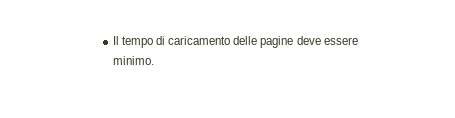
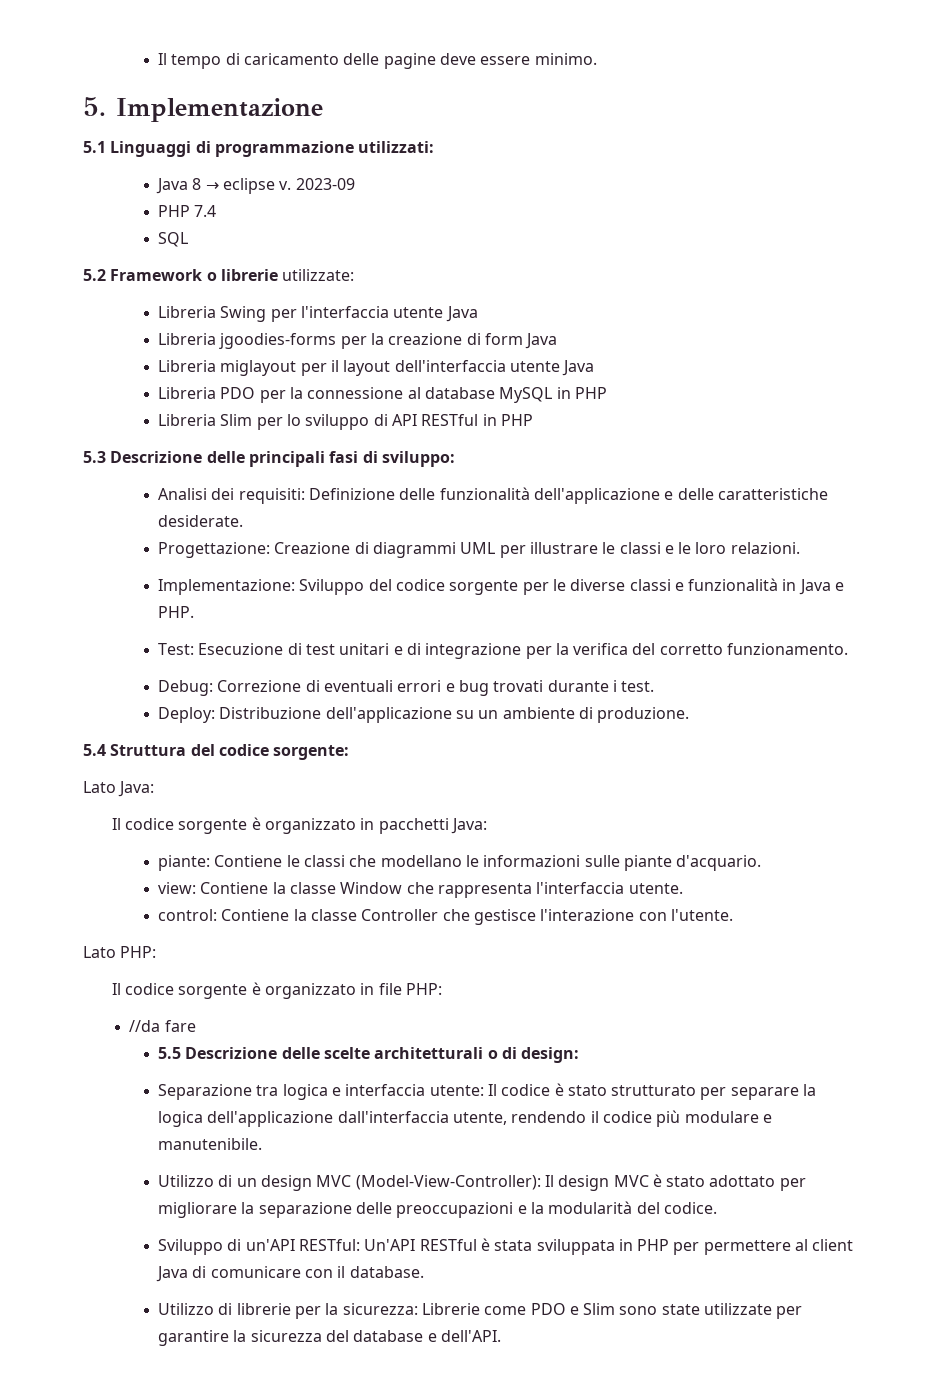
(154, 60) none -> [83,97,323,122] [83,141,435,157] [155,178,355,194] [157,205,217,217] [157,232,188,247] [83,269,355,281] [157,306,478,322] [157,333,558,349] [157,360,595,376] [157,387,607,403] [157,414,533,430] [83,451,455,467] [157,487,828,504] [157,515,243,527] [157,542,800,558] [157,578,845,595] [157,606,194,618] [157,643,849,659] [157,680,655,696] [157,707,690,723] [83,744,350,760] [83,781,155,797] [111,817,487,834] [157,855,762,871] [157,882,683,898] [157,909,733,925] [83,946,157,958] [111,982,442,999] [129,1020,196,1032] [157,1047,580,1063] [157,1083,817,1100] [157,1110,772,1127] [157,1138,262,1150] [157,1174,806,1191] [157,1201,717,1218] [157,1238,854,1255] [155,1266,424,1282] [157,1303,803,1319] [157,1330,501,1346] // 5. Implementazione // 5.1 Linguaggi di programmazione utilizzati: // Java 8 → eclipse v. 2023-09 // PHP 7.4 // SQL // 5.2 Framework o librerie utilizzate: // Libreria Swing per l'interfaccia utente Java // Libreria jgoodies-forms per la creazione di form Java // Libreria miglayout per il layout dell'interfaccia utente Java // Libreria PDO per la connessione al database MySQL in PHP // Libreria Slim per lo sviluppo di API RESTful in PHP // 5.3 Descrizione delle principali fasi di sviluppo: // Analisi dei requisiti: Definizione delle funzionalità dell'applicazione e delle caratteristiche desiderate. // Progettazione: Creazione di diagrammi UML per illustrare le classi e le loro relazioni. // Implementazione: Sviluppo del codice sorgente per le diverse classi e funzionalità in Java e PHP. // Test: Esecuzione di test unitari e di integrazione per la verifica del corretto funzionamento. // Debug: Correzione di eventuali errori e bug trovati durante i test. // Deploy: Distribuzione dell'applicazione su un ambiente di produzione. // 5.4 Struttura del codice sorgente: // Lato Java: // Il codice sorgente è organizzato in pacchetti Java: // piante: Contiene le classi che modellano le informazioni sulle piante d'acquario. // view: Contiene la classe Window che rappresenta l'interfaccia utente. // control: Contiene la classe Controller che gestisce l'interazione con l'utente. // Lato PHP: // Il codice sorgente è organizzato in file PHP: // //da fare // 5.5 Descrizione delle scelte architetturali o di design: // Separazione tra logica e interfaccia utente: Il codice è stato strutturato per separare la logica dell'applicazione dall'interfaccia utente, rendendo il codice più modulare e manutenibile. // Utilizzo di un design MVC (Model-View-Controller): Il design MVC è stato adottato per migliorare la separazione delle preoccupazioni e la modularità del codice. // Sviluppo di un'API RESTful: Un'API RESTful è stata sviluppata in PHP per permettere al client Java di comunicare con il database. // Utilizzo di librerie per la sicurezza: Librerie come PDO e Slim sono state utilizzate per garantire la sicurezza del database e dell'API.

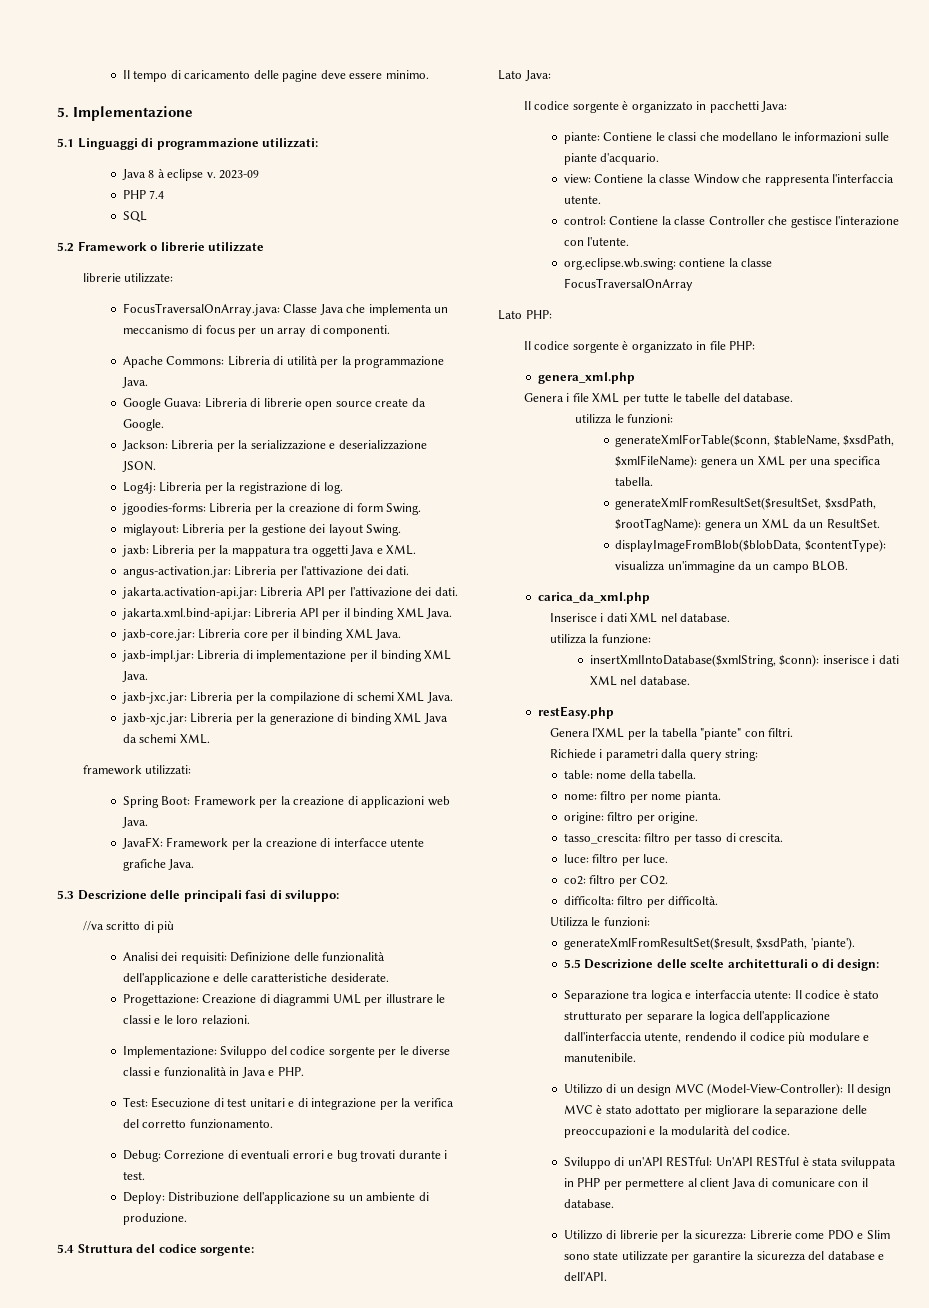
[205,182,219,190] → -> [157,168,165,178] à
(278, 275) none -> [208,242,265,252] [82,273,121,282] utilizzate // librerie
[157,306,478,322] [157,333,337,349] Libreria Swing per l'interfaccia utente Java // Libreria jgoodies-forms -> [122,303,449,316] [122,325,391,337] [122,355,445,368] [121,377,148,388] [122,398,426,410] [122,419,164,431] [121,440,427,452] [121,461,156,472] [122,482,343,494] [121,503,253,515] FocusTraversalOnArray.java: Classe Java che implementa un meccanismo di focus per un array di componenti. // Apache Commons: Libreria di utilità per la programmazione Java. // Google Guava: Libreria di librerie open source create da Google. // Jackson: Libreria per la serializzazione e deserializzazione JSON. // Log4j: Libreria per la registrazione di log. // jgoodies-forms: Libreria
[525,333,558,349] [157,360,595,376] [157,387,607,403] [157,414,533,430] Java // Libreria miglayout per il layout dell'interfaccia utente Java // Libreria PDO per la connessione al database MySQL in PHP // Libreria Slim per lo sviluppo di API RESTful in PHP -> [386,503,422,515] [122,524,402,536] [121,545,417,557] [122,566,410,578] [121,587,458,599] [121,608,453,620] [121,629,402,641] [121,650,452,662] [121,671,148,682] [121,692,453,704] [121,713,448,725] [122,734,210,744] [82,765,192,775] [122,795,450,808] [121,817,148,828] [121,837,425,850] [122,859,195,871] Swing. // miglayout: Libreria per la gestione dei layout Swing. // jaxb: Libreria per la mappatura tra oggetti Java e XML. // angus-activation.jar: Libreria per l'attivazione dei dati. // jakarta.activation-api.jar: Libreria API per l'attivazione dei dati. // jakarta.xml.bind-api.jar: Libreria API per il binding XML Java. // jaxb-core.jar: Libreria core per il binding XML Java. // jaxb-impl.jar: Libreria di implementazione per il binding XML Java. // jaxb-jxc.jar: Libreria per la compilazione di schemi XML Java. // jaxb-xjc.jar: Libreria per la generazione di binding XML Java da schemi XML. // framework utilizzati: // Spring Boot: Framework per la creazione di applicazioni web Java. // JavaFX: Framework per la creazione di interfacce utente grafiche Java.
(455, 459) none -> [82,920,175,933] // //va scritto di più
(733, 915) none -> [563,258,773,270] [563,278,693,291] // org.eclipse.wb.swing: contiene la classe FocusTraversalOnArray
[129,1020,196,1032] //da fare -> [538,372,636,384] [523,393,794,405] [575,414,674,424] [615,434,895,447] [615,455,881,468] [615,477,654,486] [615,497,876,510] [615,518,880,531] [615,539,886,552] [615,561,849,573] [538,592,651,604] [549,613,731,623] [549,634,651,644] [589,654,899,667] [589,676,690,686] [538,706,615,719] [549,728,794,740] [549,749,759,761] [563,770,697,779] [563,791,721,803] [563,812,699,824] [563,833,784,845] [563,854,669,866] [563,875,669,887] [563,895,719,908] [549,917,650,927] [563,937,855,950] genera_xml.php // Genera i file XML per tutte le tabelle del database. // utilizza le funzioni: // generateXmlForTable($conn, $tableName, $xsdPath, $xmlFileName): genera un XML per una specifica tabella. // generateXmlFromResultSet($resultSet, $xsdPath, $rootTagName): genera un XML da un ResultSet. // displayImageFromBlob($blobData, $contentType): visualizza un'immagine da un campo BLOB. // carica_da_xml.php // Inserisce i dati XML nel database. // utilizza la funzione: // insertXmlIntoDatabase($xmlString, $conn): inserisce i dati XML nel database. // restEasy.php // Genera l'XML per la tabella "piante" con filtri. // Richiede i parametri dalla query string: // table: nome della tabella. // nome: filtro per nome pianta. // origine: filtro per origine. // tasso_crescita: filtro per tasso di crescita. // luce: filtro per luce. // co2: filtro per CO2. // difficolta: filtro per difficoltà. // Utilizza le funzioni: // generateXmlFromResultSet($result, $xsdPath, 'piante').

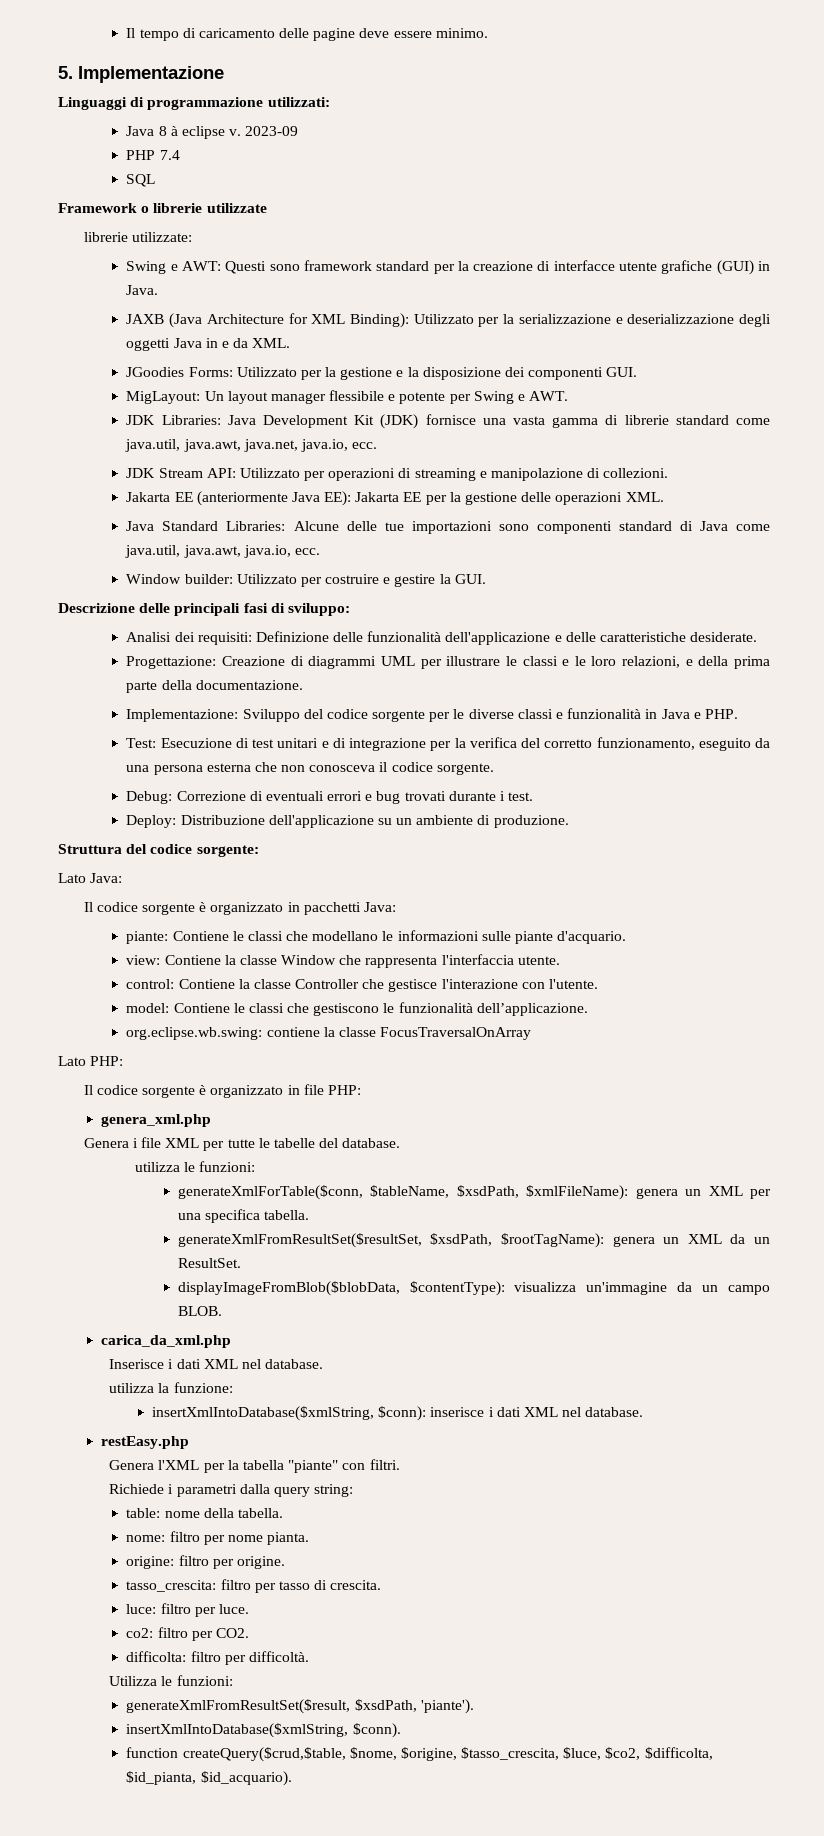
[57,138,74,147] 5.1 -> (224, 74) none
[57,242,74,252] 5.2 -> (156, 180) none
[122,303,449,316] [122,325,391,337] [122,355,445,368] [121,377,148,388] [122,398,426,410] [122,419,164,431] [121,440,427,452] [121,461,156,472] [122,482,343,494] [121,503,422,515] [122,524,402,536] [121,545,417,557] [122,566,410,578] [121,587,458,599] [121,608,453,620] [121,629,402,641] [121,650,452,662] [121,671,148,682] [121,692,453,704] [121,713,448,725] [122,734,210,744] [82,765,192,775] [122,795,450,808] [121,817,148,828] [121,837,229,849] FocusTraversalOnArray.java: Classe Java che implementa un meccanismo di focus per un array di componenti. // Apache Commons: Libreria di utilità per la programmazione Java. // Google Guava: Libreria di librerie open source create da Google. // Jackson: Libreria per la serializzazione e deserializzazione JSON. // Log4j: Libreria per la registrazione di log. // jgoodies-forms: Libreria per la creazione di form Swing. // miglayout: Libreria per la gestione dei layout Swing. // jaxb: Libreria per la mappatura tra oggetti Java e XML. // angus-activation.jar: Libreria per l'attivazione dei dati. // jakarta.activation-api.jar: Libreria API per l'attivazione dei dati. // jakarta.xml.bind-api.jar: Libreria API per il binding XML Java. // jaxb-core.jar: Libreria core per il binding XML Java. // jaxb-impl.jar: Libreria di implementazione per il binding XML Java. // jaxb-jxc.jar: Libreria per la compilazione di schemi XML Java. // jaxb-xjc.jar: Libreria per la generazione di binding XML Java da schemi XML. // framework utilizzati: // Spring Boot: Framework per la creazione di applicazioni web Java. // JavaFX: Framework -> [126,260,430,274] Swing e AWT: Questi sono framework standard
[168,859,195,870] [57,890,74,899] Java. // 5.3 -> [716,260,770,275] [126,285,159,295] [126,313,771,328] [126,338,291,351] [126,367,638,380] [126,390,569,404] [126,414,770,429] [125,439,378,452] [126,468,669,481] [126,491,664,506] [126,521,770,534] [125,545,320,558] [126,574,486,587] (GUI) in Java. // JAXB (Java Architecture for XML Binding): Utilizzato per la serializzazione e deserializzazione degli oggetti Java in e da XML. // JGoodies Forms: Utilizzato per la gestione e la disposizione dei componenti GUI. // MigLayout: Un layout manager flessibile e potente per Swing e AWT. // JDK Libraries: Java Development Kit (JDK) fornisce una vasta gamma di librerie standard come java.util, java.awt, java.net, java.io, ecc. // JDK Stream API: Utilizzato per operazioni di streaming e manipolazione di collezioni. // Jakarta EE (anteriormente Java EE): Jakarta EE per la gestione delle operazioni XML. // Java Standard Libraries: Alcune delle tue importazioni sono componenti standard di Java come java.util, java.awt, java.io, ecc. // Window builder: Utilizzato per costruire e gestire la GUI. //
[82,920,175,933] // //va scritto di più -> (350, 609) none
[201,1015,250,1025] relazioni. -> [622,656,771,669] [126,680,303,693] relazioni, e della prima parte della documentazione.
[189,1119,273,1129] funzionamento. -> [596,737,771,751] [126,762,494,775] funzionamento, eseguito da una persona esterna che non conosceva il codice sorgente.
[57,1244,74,1253] 5.4 -> (569, 821) none
(630, 241) none -> [126,1002,588,1016] // model: Contiene le classi che gestiscono le funzionalità dell’applicazione.
[563,959,880,971] [563,989,880,1002] [563,1011,831,1023] [563,1031,870,1044] [563,1053,636,1062] [563,1083,892,1096] [563,1104,867,1117] [563,1125,791,1138] [563,1156,896,1169] [563,1178,868,1190] [563,1199,614,1208] [563,1230,890,1242] [563,1251,885,1263] [563,1272,607,1281] 5.5 Descrizione delle scelte architetturali o di design: // Separazione tra logica e interfaccia utente: Il codice è stato strutturato per separare la logica dell'applicazione dall'interfaccia utente, rendendo il codice più modulare e manutenibile. // Utilizzo di un design MVC (Model-View-Controller): Il design MVC è stato adottato per migliorare la separazione delle preoccupazioni e la modularità del codice. // Sviluppo di un'API RESTful: Un'API RESTful è stata sviluppata in PHP per permettere al client Java di comunicare con il database. // Utilizzo di librerie per la sicurezza: Librerie come PDO e Slim sono state utilizzate per garantire la sicurezza del database e dell'API. -> [126,1723,401,1738] [126,1747,713,1762] [126,1771,292,1786] insertXmlIntoDatabase($xmlString, $conn). // function createQuery($crud,$table, $nome, $origine, $tasso_crescita, $luce, $co2, $difficolta, $id_pianta, $id_acquario).

